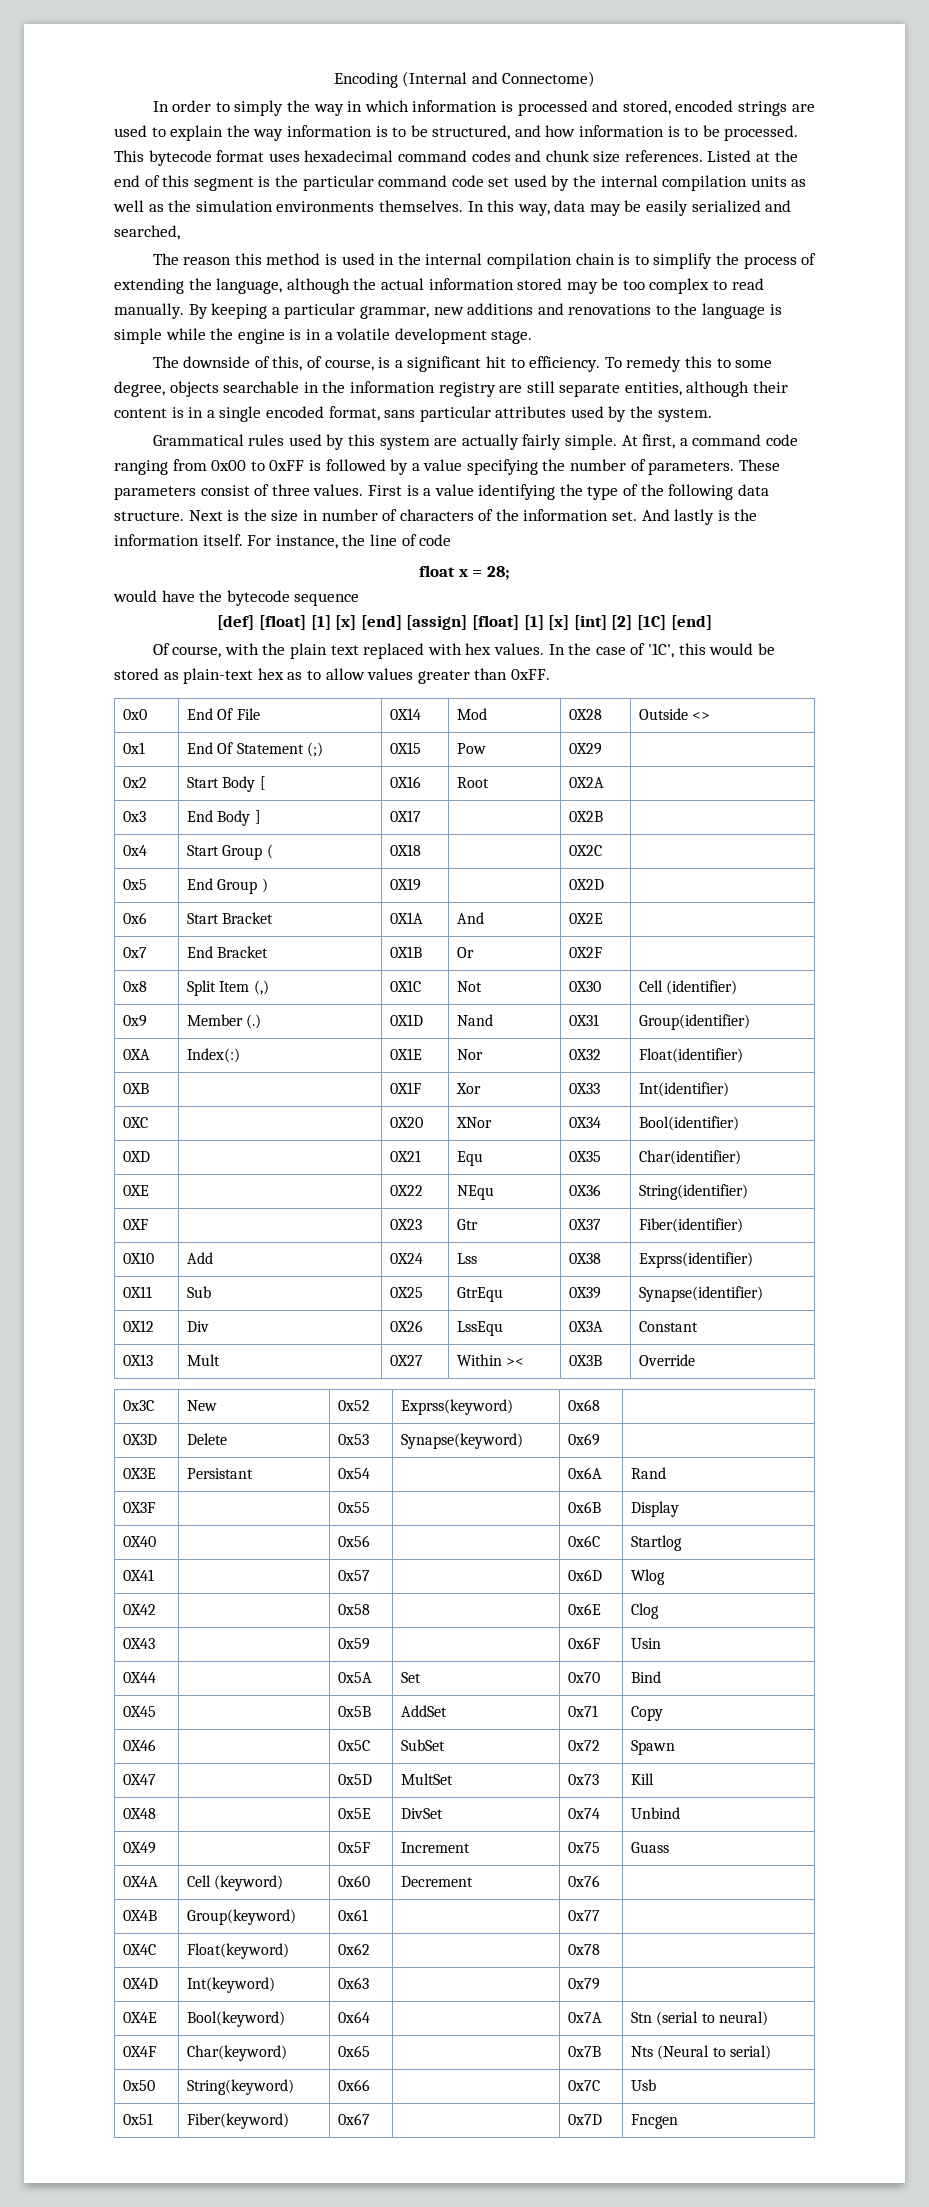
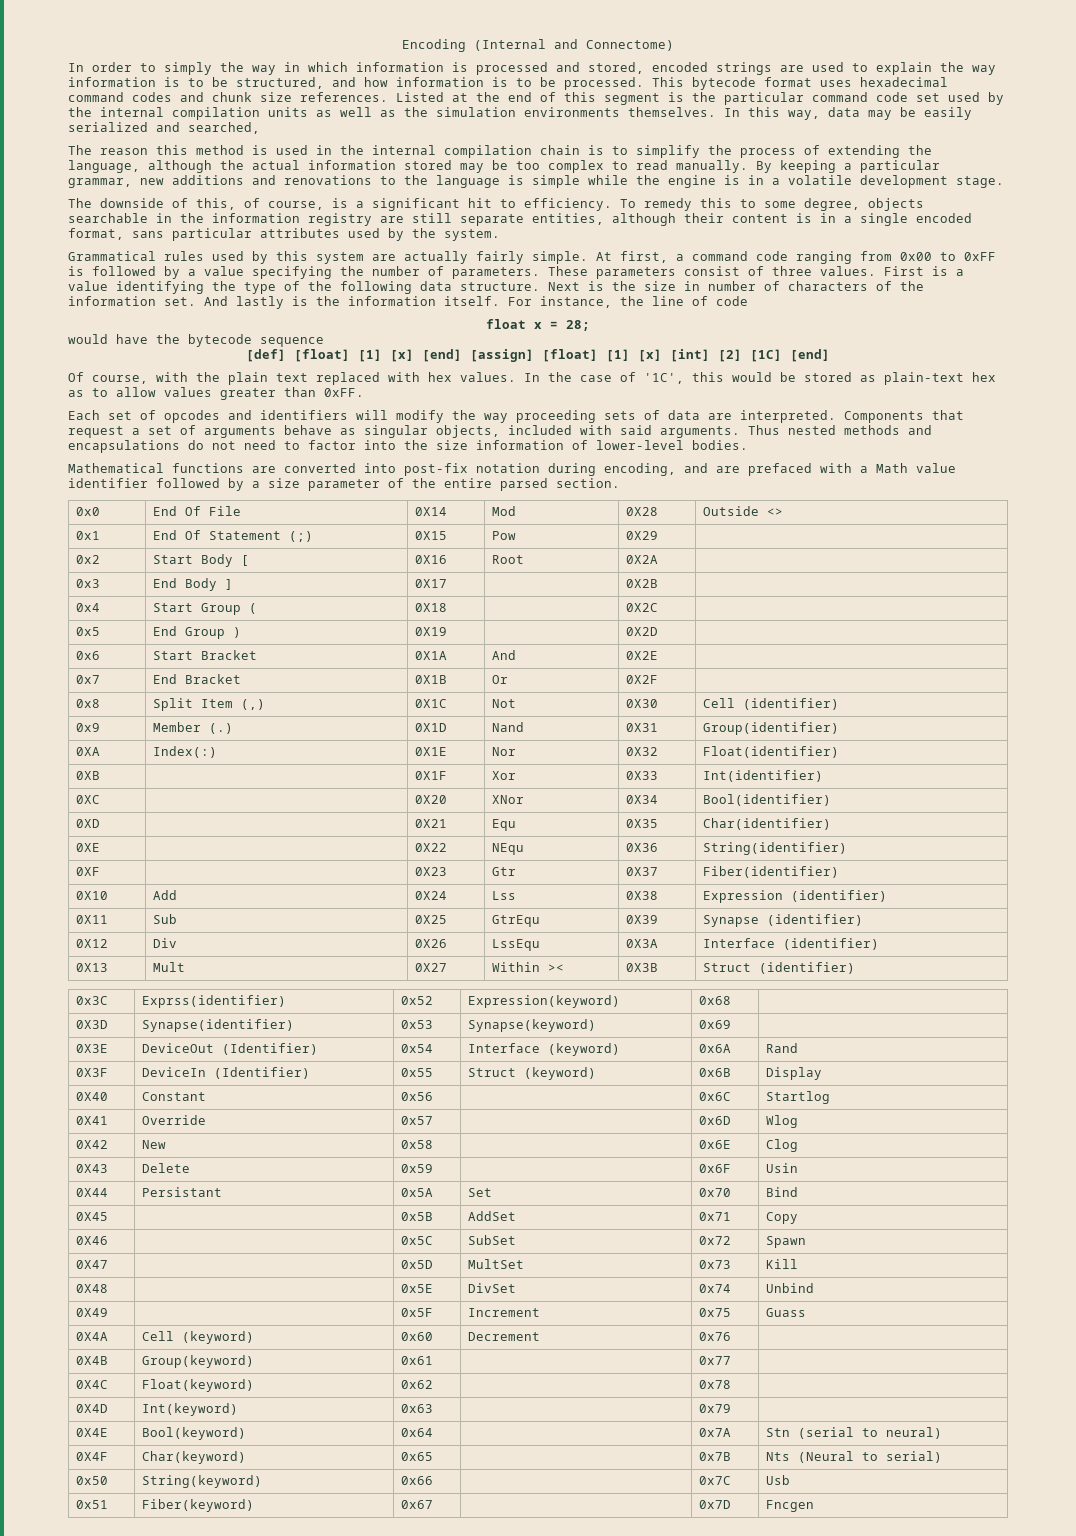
(550, 674) none -> [68,410,964,423] [68,425,932,438] [68,440,748,453] [68,463,956,476] [68,478,620,491] // Each set of opcodes and identifiers will modify the way proceeding sets of data are interpreted. Components that request a set of arguments behave as singular objects, included with said arguments. Thus nested methods and encapsulations do not need to factor into the size information of lower-level bodies. // Mathematical functions are converted into post-fix notation during encoding, and are prefaced with a Math value identifier followed by a size parameter of the entire parsed section.
[639,1252,754,1268] Exprss(identifier) -> [702,890,887,903] Expression (identifier)
[639,1286,764,1302] Synapse(identifier) -> [702,914,863,927] Synapse (identifier)
[639,1321,699,1332] Constant -> [702,938,879,950] Interface (identifier)
[639,1354,696,1366] Override -> [702,962,855,974] Struct (identifier)
[187,1400,218,1411] New -> [141,995,286,1008] Exprss(identifier)
[401,1399,514,1415] Exprss(keyword) -> [467,995,620,1008] Expression(keyword)
[187,1433,228,1445] Delete -> [141,1019,294,1032] Synapse(identifier)
[187,1468,254,1479] Persistant -> [141,1043,318,1055] DeviceOut (Identifier)
(371, 1473) none -> [467,1043,620,1056] Interface (keyword)
(156, 1507) none -> [141,1067,310,1079] DeviceIn (Identifier)
(371, 1507) none -> [467,1067,596,1080] Struct (keyword)
(157, 1541) none -> [141,1092,206,1101] Constant
(155, 1575) none -> [141,1115,206,1125] Override
(157, 1609) none -> [141,1140,166,1149] New
(156, 1643) none -> [141,1163,190,1173] Delete
(157, 1677) none -> [141,1187,222,1197] Persistant

